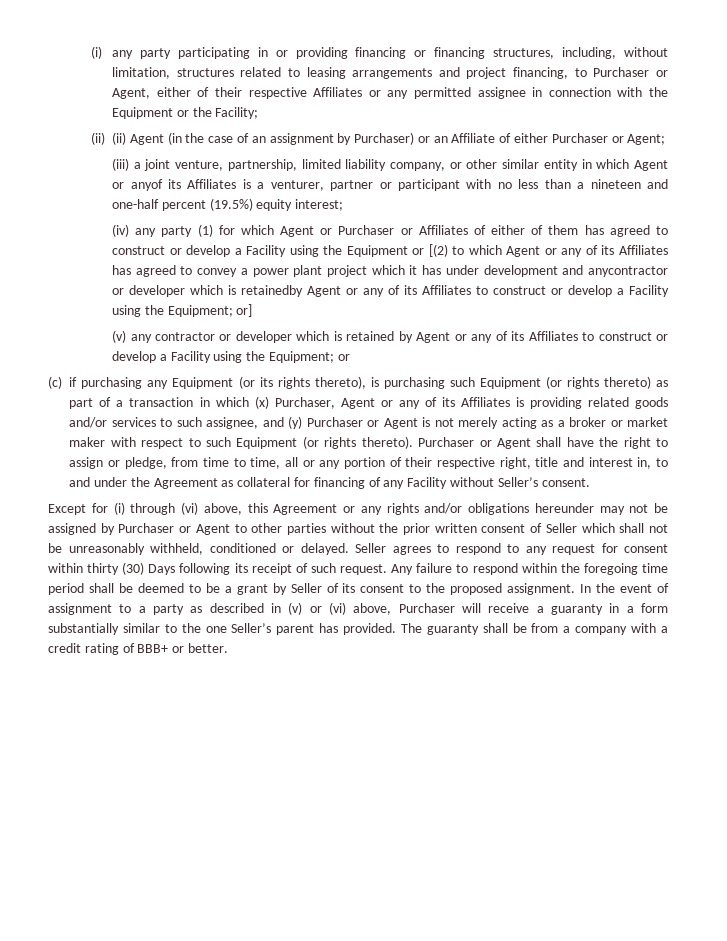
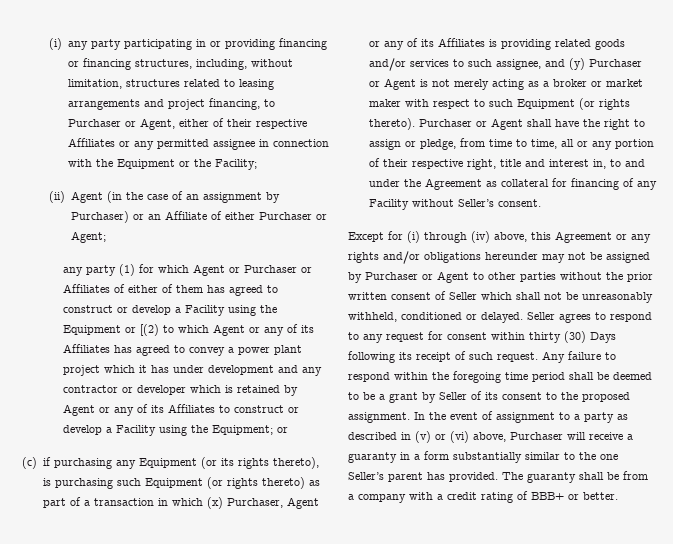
[112,132,127,145] (ii) -> (66, 197) none
[112,158,668,171] [112,179,669,191] [112,198,344,211] [112,224,130,237] (iii) a joint venture, partnership, limited liability company, or other similar entity in which Agent or anyof its Affiliates is a venturer, partner or participant with no less than a nineteen and one-half percent (19.5%) equity interest; // (iv) -> (107, 237) none
[587,266,668,277] [112,285,670,297] [112,304,253,317] [112,330,127,343] anycontractor or developer which is retainedby Agent or any of its Affiliates to construct or develop a Facility using the Equipment; or] // (v) -> (299, 369) none
[181,502,198,515] (vi) -> [471,231,490,243] (iv)

